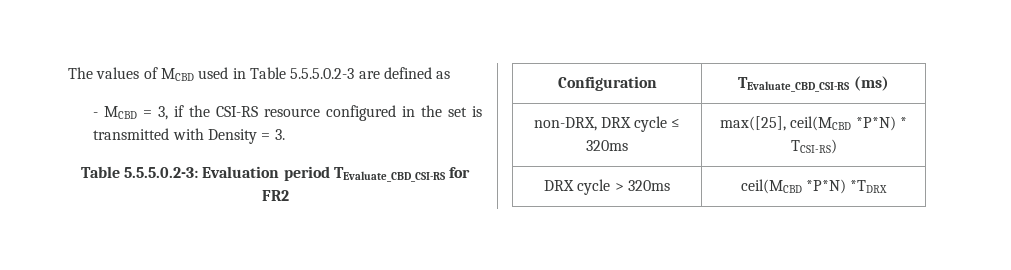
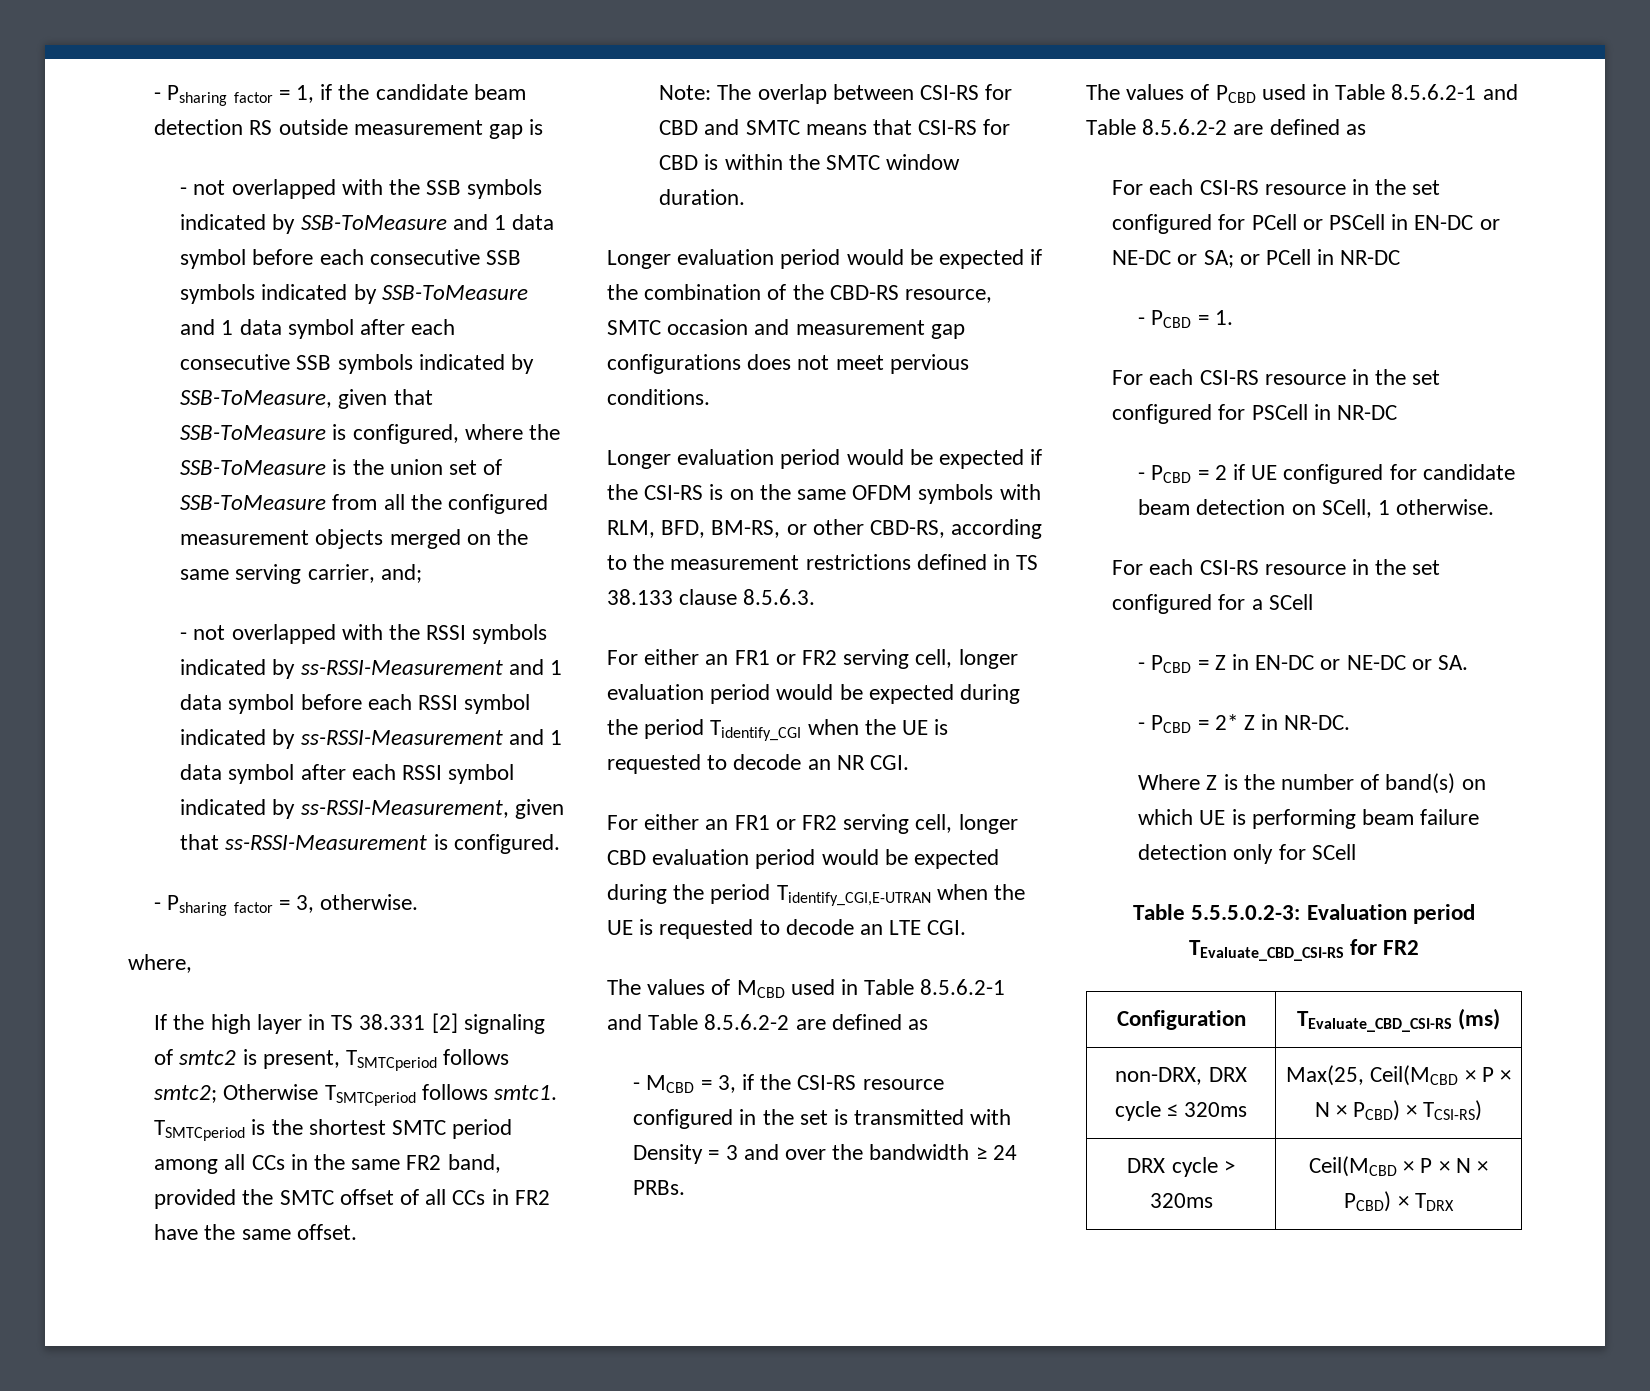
(68, 73) none -> [154,84,526,106] [154,119,544,139] [180,179,543,199] [180,214,555,234] [180,249,522,269] [180,284,528,304] [180,319,456,339] [180,354,535,374] [180,389,433,409] [180,424,561,444] [180,459,503,475] [180,494,549,514] [180,529,529,549] [180,564,422,584] [180,624,548,644] [180,659,563,679] [180,694,531,714] [180,729,563,749] [180,764,515,784] [180,799,564,819] [180,834,560,854] [154,894,419,916] [128,954,192,973] [154,1013,545,1034] [154,1049,510,1071] [154,1084,557,1106] [154,1119,513,1141] [154,1154,501,1174] [154,1189,550,1209] [154,1224,357,1240] [659,84,1013,104] [659,119,1011,135] [659,154,961,170] [659,189,746,205] [607,249,1043,269] [607,284,993,303] [607,319,965,339] [607,354,969,374] [607,389,710,405] [607,449,1043,469] [607,484,1041,504] [607,519,1043,539] [607,554,1039,570] [607,589,816,605] [607,649,1018,669] [607,684,1021,704] [607,719,949,741] [607,754,910,774] [607,814,1018,834] [607,849,1000,869] [607,884,1026,906] [607,919,967,939] - Psharing factor = 1, if the candidate beam detection RS outside measurement gap is // - not overlapped with the SSB symbols indicated by SSB-ToMeasure and 1 data symbol before each consecutive SSB symbols indicated by SSB-ToMeasure and 1 data symbol after each consecutive SSB symbols indicated by SSB-ToMeasure, given that SSB-ToMeasure is configured, where the SSB-ToMeasure is the union set of SSB-ToMeasure from all the configured measurement objects merged on the same serving carrier, and; // - not overlapped with the RSSI symbols indicated by ss-RSSI-Measurement and 1 data symbol before each RSSI symbol indicated by ss-RSSI-Measurement and 1 data symbol after each RSSI symbol indicated by ss-RSSI-Measurement, given that ss-RSSI-Measurement is configured. // - Psharing factor = 3, otherwise. // where, // If the high layer in TS 38.331 [2] signaling of smtc2 is present, TSMTCperiod follows smtc2; Otherwise TSMTCperiod follows smtc1. TSMTCperiod is the shortest SMTC period among all CCs in the same FR2 band, provided the SMTC offset of all CCs in FR2 have the same offset. // Note: The overlap between CSI-RS for CBD and SMTC means that CSI-RS for CBD is within the SMTC window duration. // Longer evaluation period would be expected if the combination of the CBD-RS resource, SMTC occasion and measurement gap configurations does not meet pervious conditions. // Longer evaluation period would be expected if the CSI-RS is on the same OFDM symbols with RLM, BFD, BM-RS, or other CBD-RS, according to the measurement restrictions defined in TS 38.133 clause 8.5.6.3. // For either an FR1 or FR2 serving cell, longer evaluation period would be expected during the period Tidentify_CGI when the UE is requested to decode an NR CGI. // For either an FR1 or FR2 serving cell, longer CBD evaluation period would be expected during the period Tidentify_CGI,E-UTRAN when the UE is requested to decode an LTE CGI. //
[290,68,355,79] 5.5.5.0.2-3 -> [920,979,1006,995] [607,1014,790,1030] 8.5.6.2-1 and Table 8.5.6.2-2
[274,129,285,140] 3. -> [725,1144,1017,1160] [633,1180,686,1195] [1086,84,1518,103] [1086,119,1366,135] [1112,179,1441,195] [1112,214,1500,234] [1112,249,1401,268] [1138,310,1233,328] [1112,369,1441,385] [1112,404,1397,424] [1138,464,1515,484] [1138,499,1495,518] [1112,559,1441,575] [1112,594,1313,614] [1138,654,1469,673] [1138,714,1351,733] [1138,773,1486,794] [1138,809,1480,829] [1138,844,1356,864] 3 and over the bandwidth ≥ 24 PRBs. // The values of PCBD used in Table 8.5.6.2-1 and Table 8.5.6.2-2 are defined as // For each CSI-RS resource in the set configured for PCell or PSCell in EN-DC or NE-DC or SA; or PCell in NR-DC // - PCBD = 1. // For each CSI-RS resource in the set configured for PSCell in NR-DC // - PCBD = 2 if UE configured for candidate beam detection on SCell, 1 otherwise. // For each CSI-RS resource in the set configured for a SCell // - PCBD = Z in EN-DC or NE-DC or SA. // - PCBD = 2* Z in NR-DC. // Where Z is the number of band(s) on which UE is performing beam failure detection only for SCell
[720,116,907,131] max([25], ceil(MCBD *P*N) * -> [1286,1065,1511,1086] [1314,1100,1418,1121] Max(25, Ceil(MCBD × P × N × PCBD) ×
[740,179,888,194] ceil(MCBD *P*N) *TDRX -> [1308,1156,1489,1177] [1344,1191,1454,1212] Ceil(MCBD × P × N × PCBD) × TDRX

